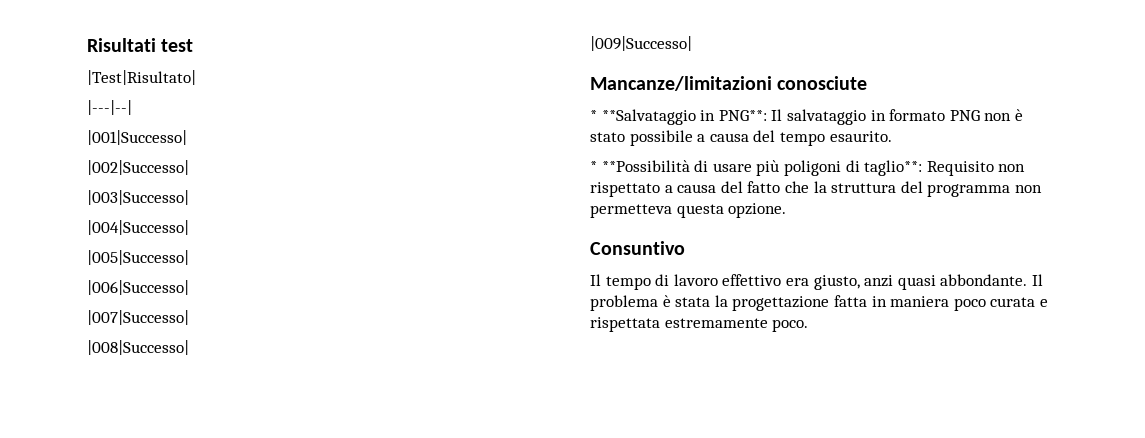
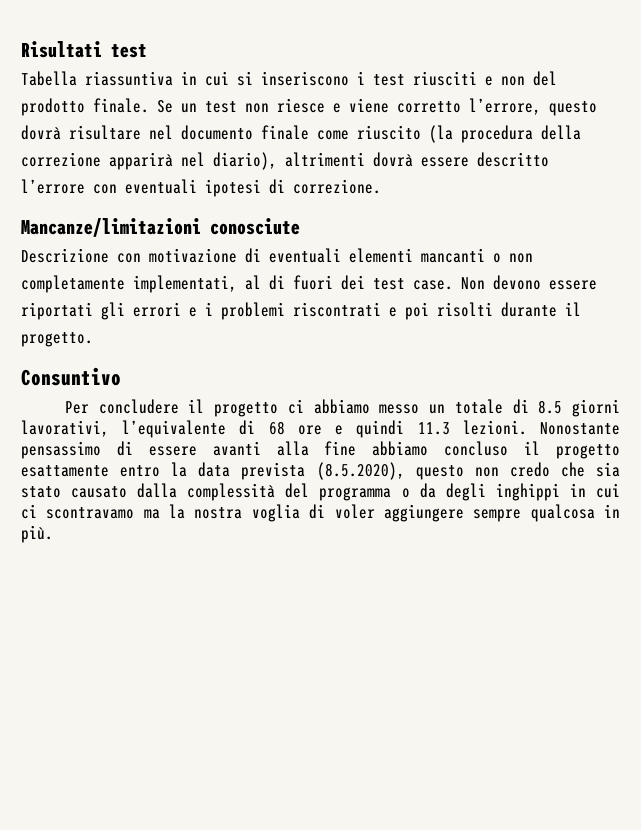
[87,70,196,85] [87,100,132,115] [87,130,187,145] [87,160,189,175] [87,190,189,205] [87,220,189,235] [87,250,189,265] [87,280,189,295] [87,310,189,325] [87,340,189,355] [590,36,692,51] [590,76,868,91] [590,109,1023,125] [590,130,892,146] [590,160,1026,176] [590,181,1042,197] [590,203,787,218] [590,241,685,255] [590,274,1043,290] [590,295,1048,311] [590,317,809,332] |Test|Risultato| // |---|--| // |001|Successo| // |002|Successo| // |003|Successo| // |004|Successo| // |005|Successo| // |006|Successo| // |007|Successo| // |008|Successo| // |009|Successo| // Mancanze/limitazioni conosciute // * **Salvataggio in PNG**: Il salvataggio in formato PNG non è stato possibile a causa del tempo esaurito. // * **Possibilità di usare più poligoni di taglio**: Requisito non rispettato a causa del fatto che la struttura del programma non permetteva questa opzione. // Consuntivo // Il tempo di lavoro effettivo era giusto, anzi quasi abbondante. Il problema è stata la progettazione fatta in maniera poco curata e rispettata estremamente poco. -> [21,71,557,86] [21,98,597,116] [21,125,581,143] [21,152,549,170] [21,179,381,197] [21,218,300,237] [21,248,533,263] [21,275,597,293] [21,302,581,320] [21,332,93,347] [21,367,121,386] [64,399,620,417] [21,420,620,438] [21,441,621,459] [21,462,621,480] [21,483,620,501] [21,504,621,522] [21,525,53,543] Tabella riassuntiva in cui si inseriscono i test riusciti e non del // prodotto finale. Se un test non riesce e viene corretto l’errore, questo // dovrà risultare nel documento finale come riuscito (la procedura della // correzione apparirà nel diario), altrimenti dovrà essere descritto // l’errore con eventuali ipotesi di correzione. // Mancanze/limitazioni conosciute // Descrizione con motivazione di eventuali elementi mancanti o non // completamente implementati, al di fuori dei test case. Non devono essere // riportati gli errori e i problemi riscontrati e poi risolti durante il // progetto. // Consuntivo // Per concludere il progetto ci abbiamo messo un totale di 8.5 giorni lavorativi, l’equivalente di 68 ore e quindi 11.3 lezioni. Nonostante pensassimo di essere avanti alla fine abbiamo concluso il progetto esattamente entro la data prevista (8.5.2020), questo non credo che sia stato causato dalla complessità del programma o da degli inghippi in cui ci scontravamo ma la nostra voglia di voler aggiungere sempre qualcosa in più.

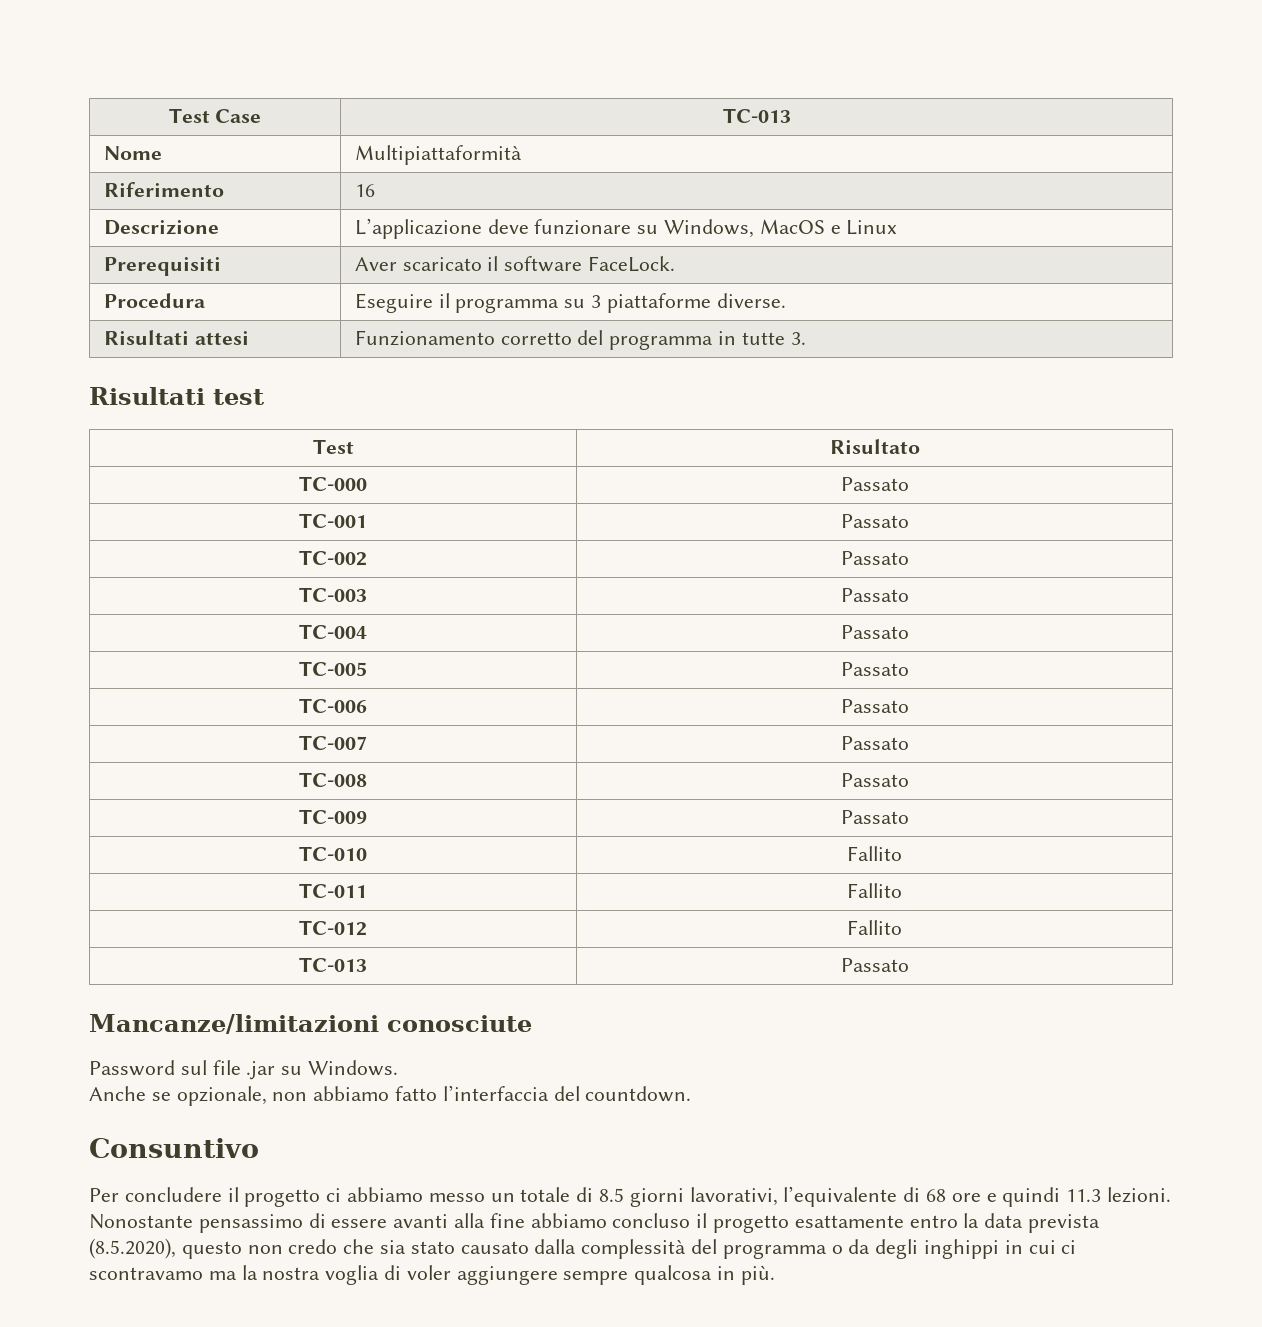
[21,41,147,58] [21,71,557,86] [21,98,597,116] [21,125,581,143] [21,152,549,170] [21,179,381,197] [21,218,300,237] [21,248,533,263] [21,275,597,293] [21,302,581,320] [21,332,93,347] Risultati test // Tabella riassuntiva in cui si inseriscono i test riusciti e non del // prodotto finale. Se un test non riesce e viene corretto l’errore, questo // dovrà risultare nel documento finale come riuscito (la procedura della // correzione apparirà nel diario), altrimenti dovrà essere descritto // l’errore con eventuali ipotesi di correzione. // Mancanze/limitazioni conosciute // Descrizione con motivazione di eventuali elementi mancanti o non // completamente implementati, al di fuori dei test case. Non devono essere // riportati gli errori e i problemi riscontrati e poi risolti durante il // progetto. -> [168,108,262,123] [722,108,791,123] [103,146,162,160] [354,145,522,165] [103,182,224,197] [354,184,375,197] [103,220,219,235] [354,218,898,239] [103,257,221,276] [354,256,675,272] [103,293,205,308] [354,293,786,313] [103,330,249,345] [354,330,806,350] [89,387,264,405] [312,439,354,454] [829,439,920,454] [299,476,367,491] [840,477,909,491] [299,513,367,528] [840,514,909,528] [299,550,367,566] [840,551,909,565] [299,587,367,602] [840,588,909,602] [299,624,367,639] [840,625,909,639] [299,661,367,676] [840,662,909,676] [299,698,367,713] [840,699,909,713] [299,735,367,750] [840,736,909,750] [299,772,367,787] [840,773,909,787] [299,809,367,824] [840,810,909,824] [299,846,367,861] [847,846,902,861] [299,883,367,898] [847,883,902,898] [299,920,367,936] [847,920,902,935] [299,957,367,972] [840,958,909,972] [89,1014,532,1034] [89,1060,399,1080] [89,1085,692,1106] Test Case | TC-013 // Nome | Multipiattaformità // Riferimento | 16 // Descrizione | L’applicazione deve funzionare su Windows, MacOS e Linux // Prerequisiti | Aver scaricato il software FaceLock. // Procedura | Eseguire il programma su 3 piattaforme diverse. // Risultati attesi | Funzionamento corretto del programma in tutte 3. // Risultati test // Test | Risultato // TC-000 | Passato // TC-001 | Passato // TC-002 | Passato // TC-003 | Passato // TC-004 | Passato // TC-005 | Passato // TC-006 | Passato // TC-007 | Passato // TC-008 | Passato // TC-009 | Passato // TC-010 | Fallito // TC-011 | Fallito // TC-012 | Fallito // TC-013 | Passato // Mancanze/limitazioni conosciute // Password sul file .jar su Windows. // Anche se opzionale, non abbiamo fatto l’interfaccia del countdown.

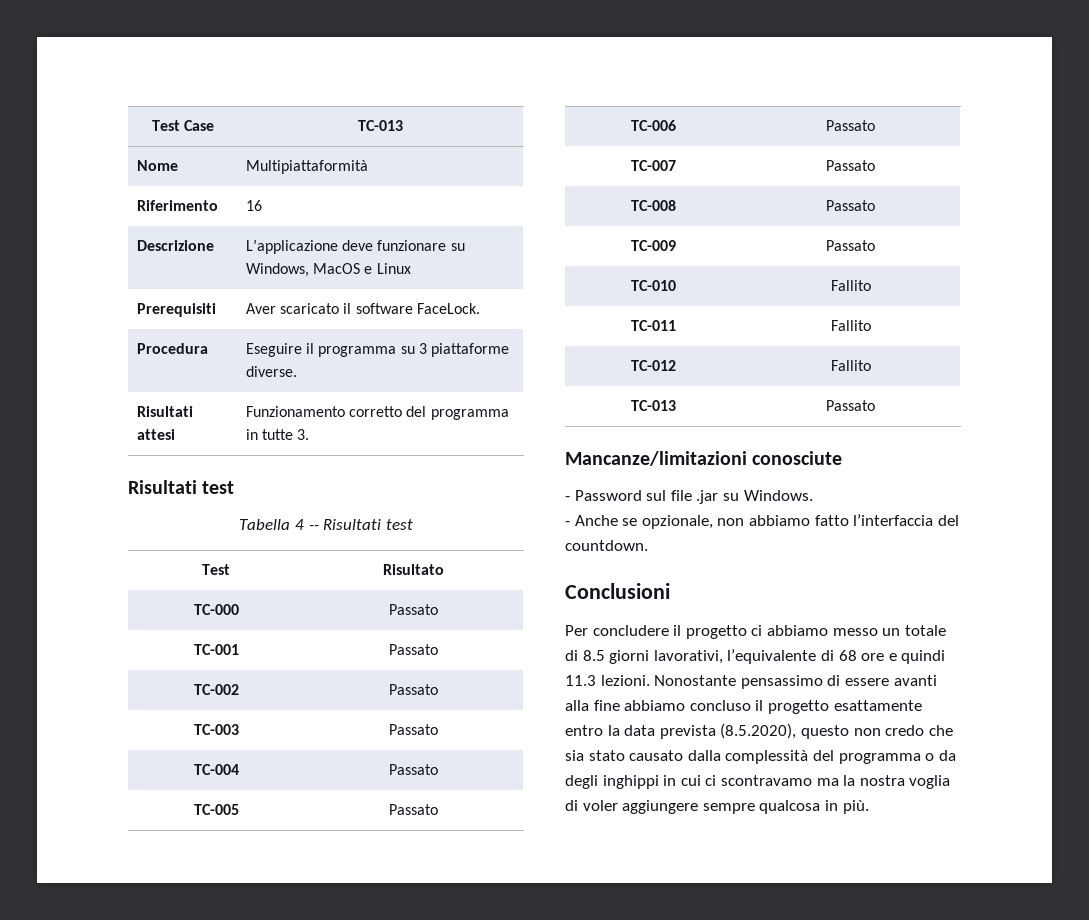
(264, 397) none -> [239,519,413,530] // Tabella 4 -- Risultati test
(532, 1023) none -> [565,496,570,501] -
(399, 1068) none -> [565,521,570,526] -
[89,1138,259,1158] Consuntivo -> [565,583,670,599] Conclusioni

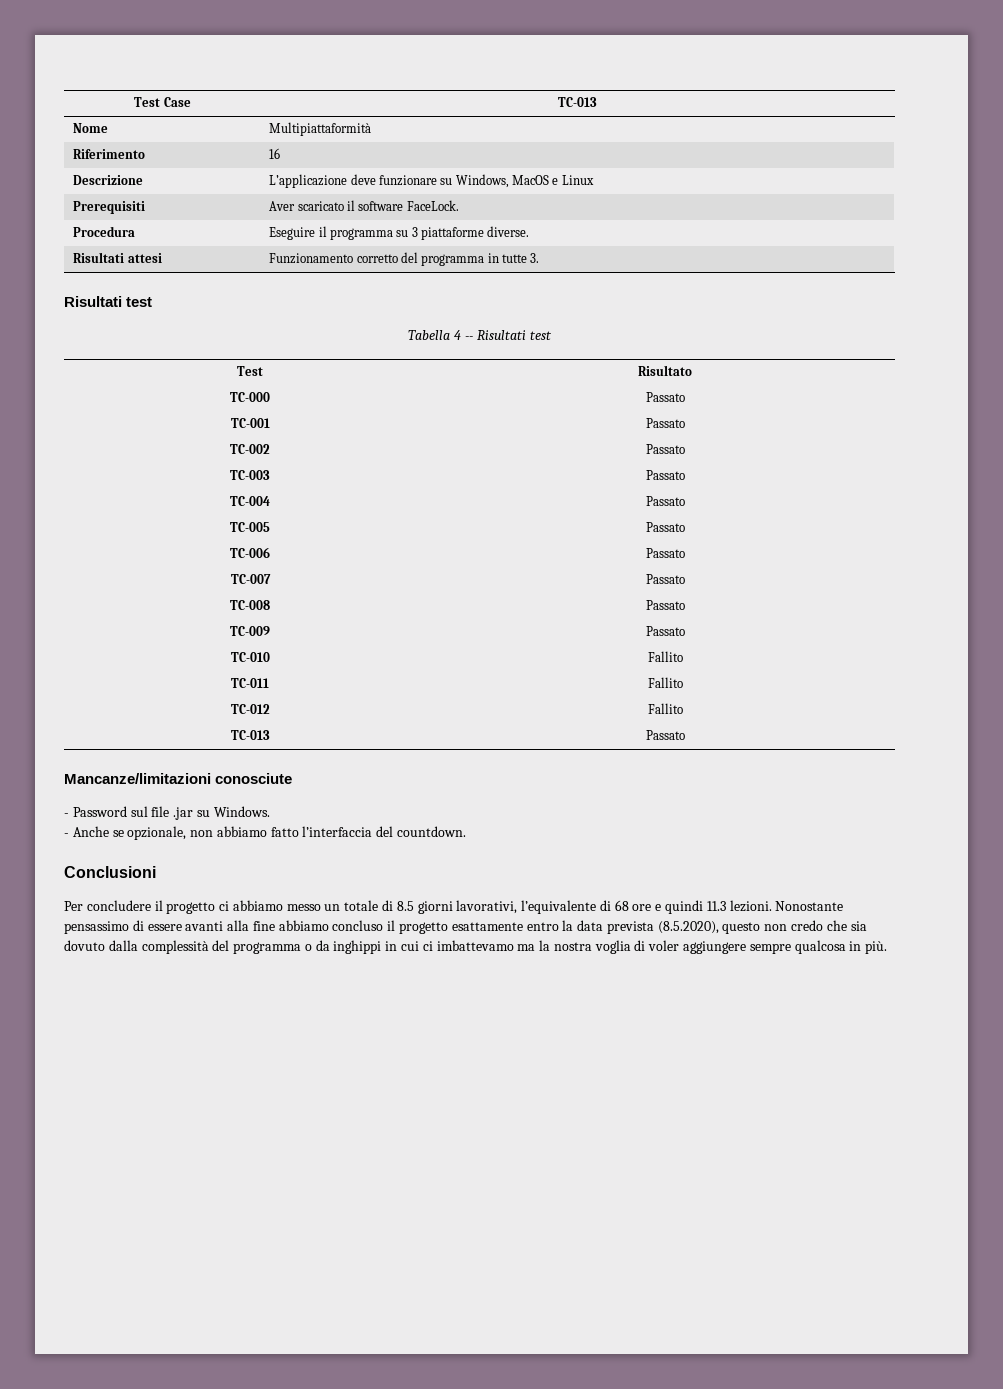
[588,750,684,761] stato causato -> [64,940,105,951] dovuto
[565,775,598,789] degli -> (330, 945) none
[720,775,812,786] scontravamo -> [436,940,514,951] imbattevamo

